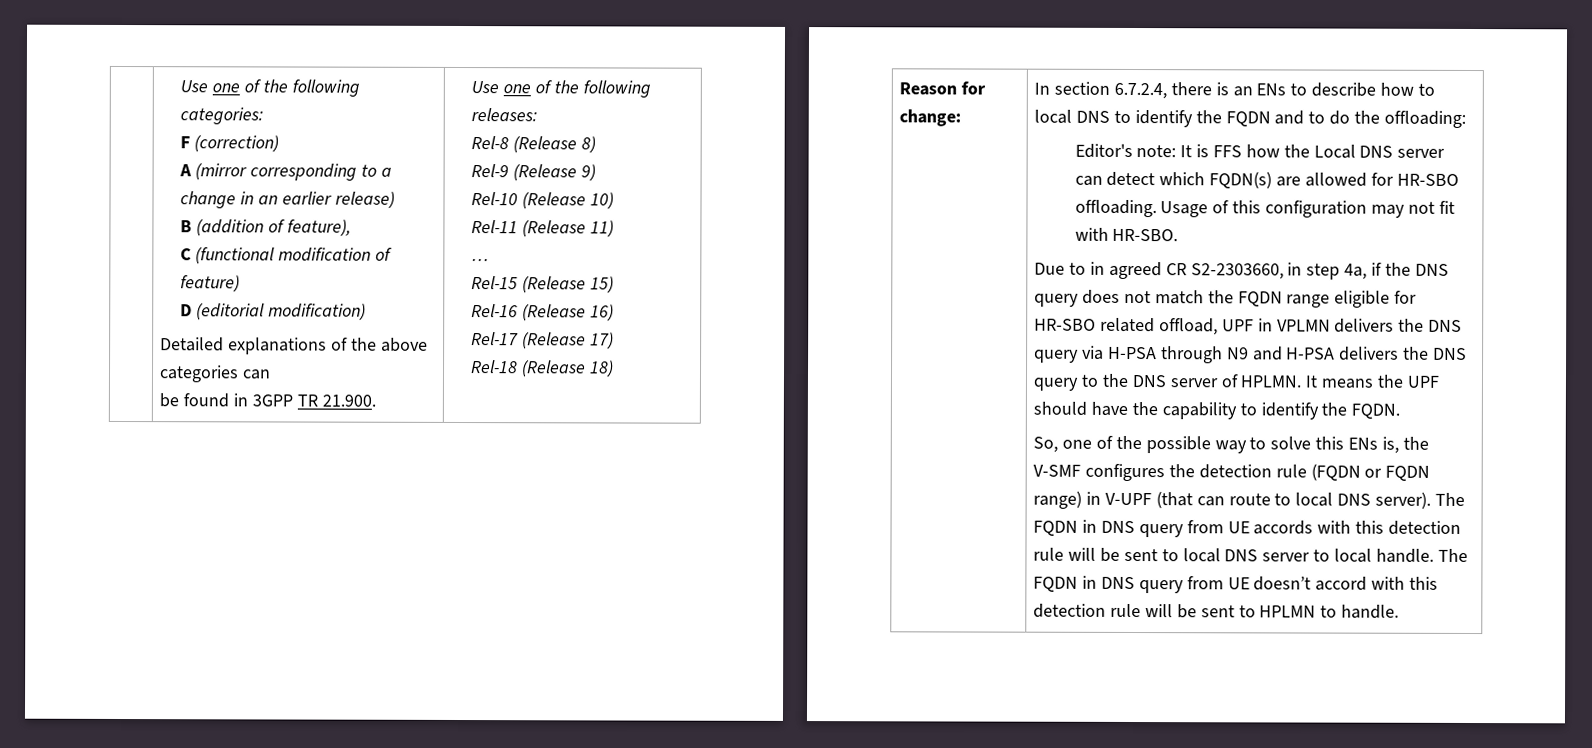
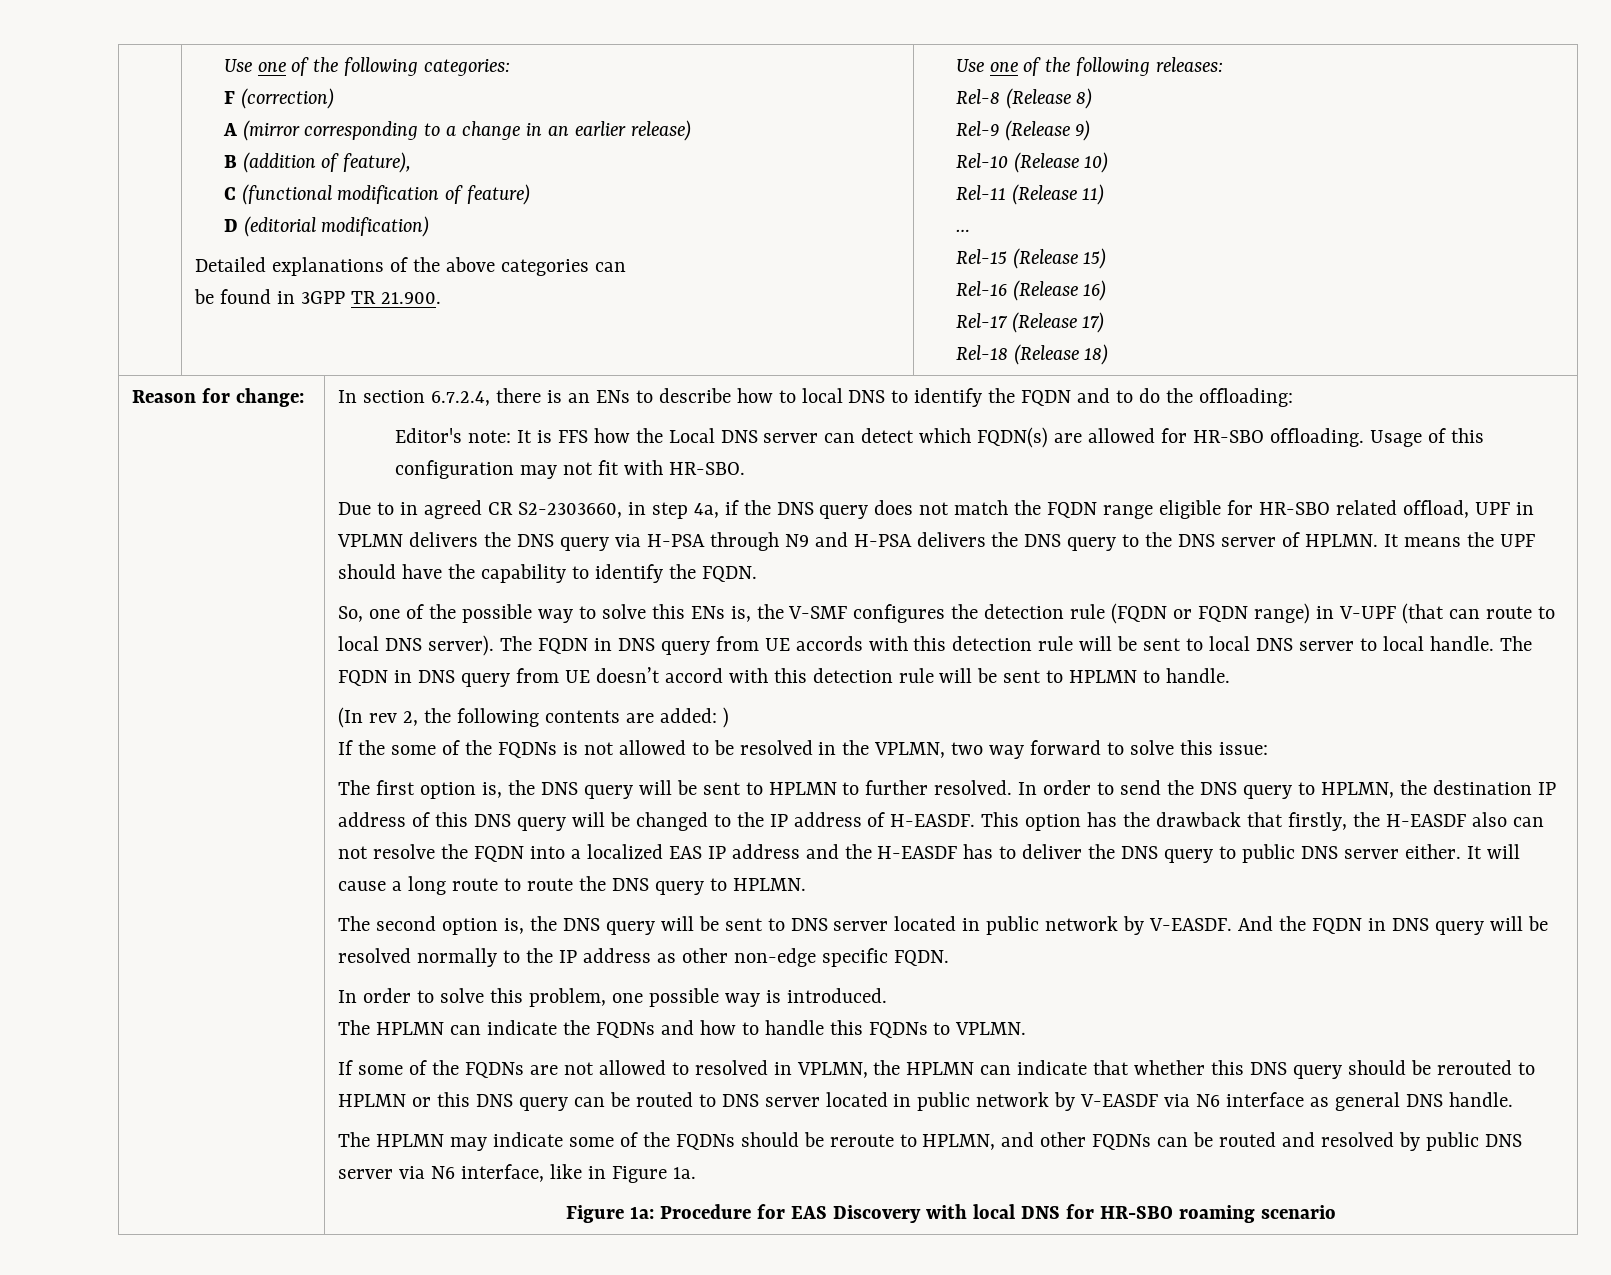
(1400, 611) none -> [338,707,729,728] [338,740,1268,759] [338,780,1556,799] [338,812,1544,831] [338,844,1520,863] [338,876,806,895] [338,916,1548,935] [338,948,949,967] [338,988,887,1007] [338,1020,1027,1038] [338,1060,1535,1079] [338,1092,1513,1111] [338,1132,1522,1151] [338,1164,696,1183] [566,1204,1336,1223] // (In rev 2, the following contents are added: ) // If the some of the FQDNs is not allowed to be resolved in the VPLMN, two way forward to solve this issue: // The first option is, the DNS query will be sent to HPLMN to further resolved. In order to send the DNS query to HPLMN, the destination IP address of this DNS query will be changed to the IP address of H-EASDF. This option has the drawback that firstly, the H-EASDF also can not resolve the FQDN into a localized EAS IP address and the H-EASDF has to deliver the DNS query to public DNS server either. It will cause a long route to route the DNS query to HPLMN. // The second option is, the DNS query will be sent to DNS server located in public network by V-EASDF. And the FQDN in DNS query will be resolved normally to the IP address as other non-edge specific FQDN. // In order to solve this problem, one possible way is introduced. // The HPLMN can indicate the FQDNs and how to handle this FQDNs to VPLMN. // If some of the FQDNs are not allowed to resolved in VPLMN, the HPLMN can indicate that whether this DNS query should be rerouted to HPLMN or this DNS query can be routed to DNS server located in public network by V-EASDF via N6 interface as general DNS handle. // The HPLMN may indicate some of the FQDNs should be reroute to HPLMN, and other FQDNs can be routed and resolved by public DNS server via N6 interface, like in Figure 1a. // Figure 1a: Procedure for EAS Discovery with local DNS for HR-SBO roaming scenario

